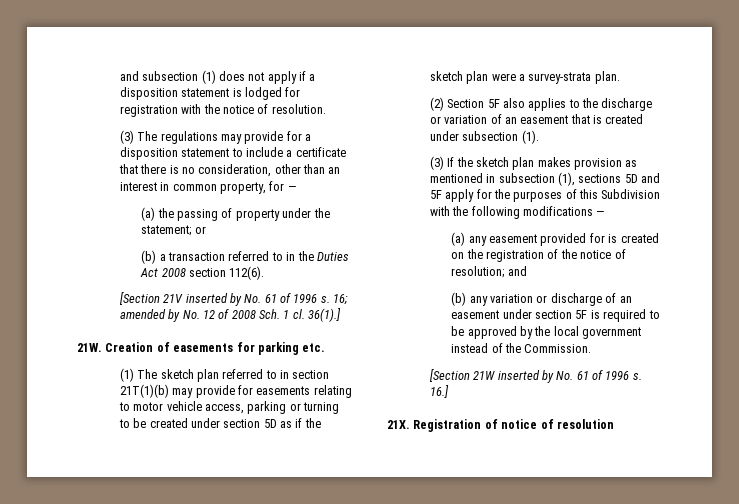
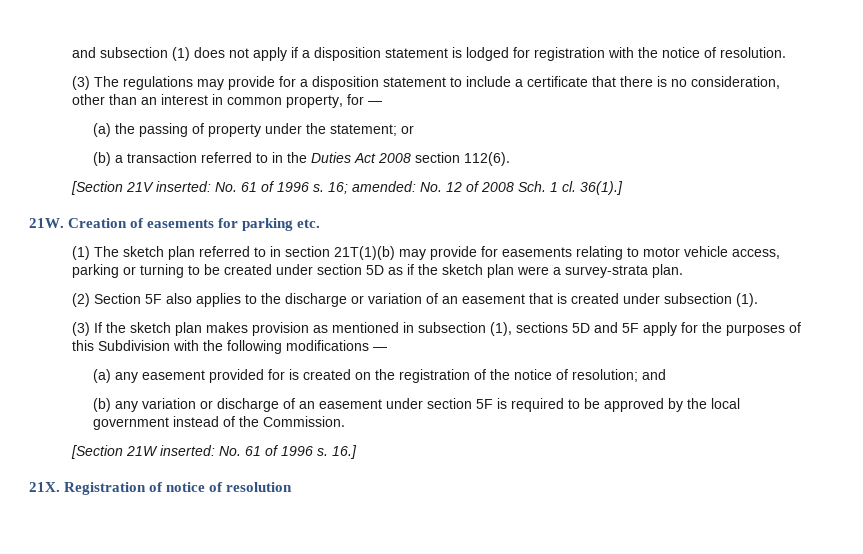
[185,293,242,306] inserted by -> [155,181,211,192] inserted:
[119,309,181,322] amended by -> [351,181,416,192] amended:
[497,370,554,383] inserted by -> [159,445,215,456] inserted:

